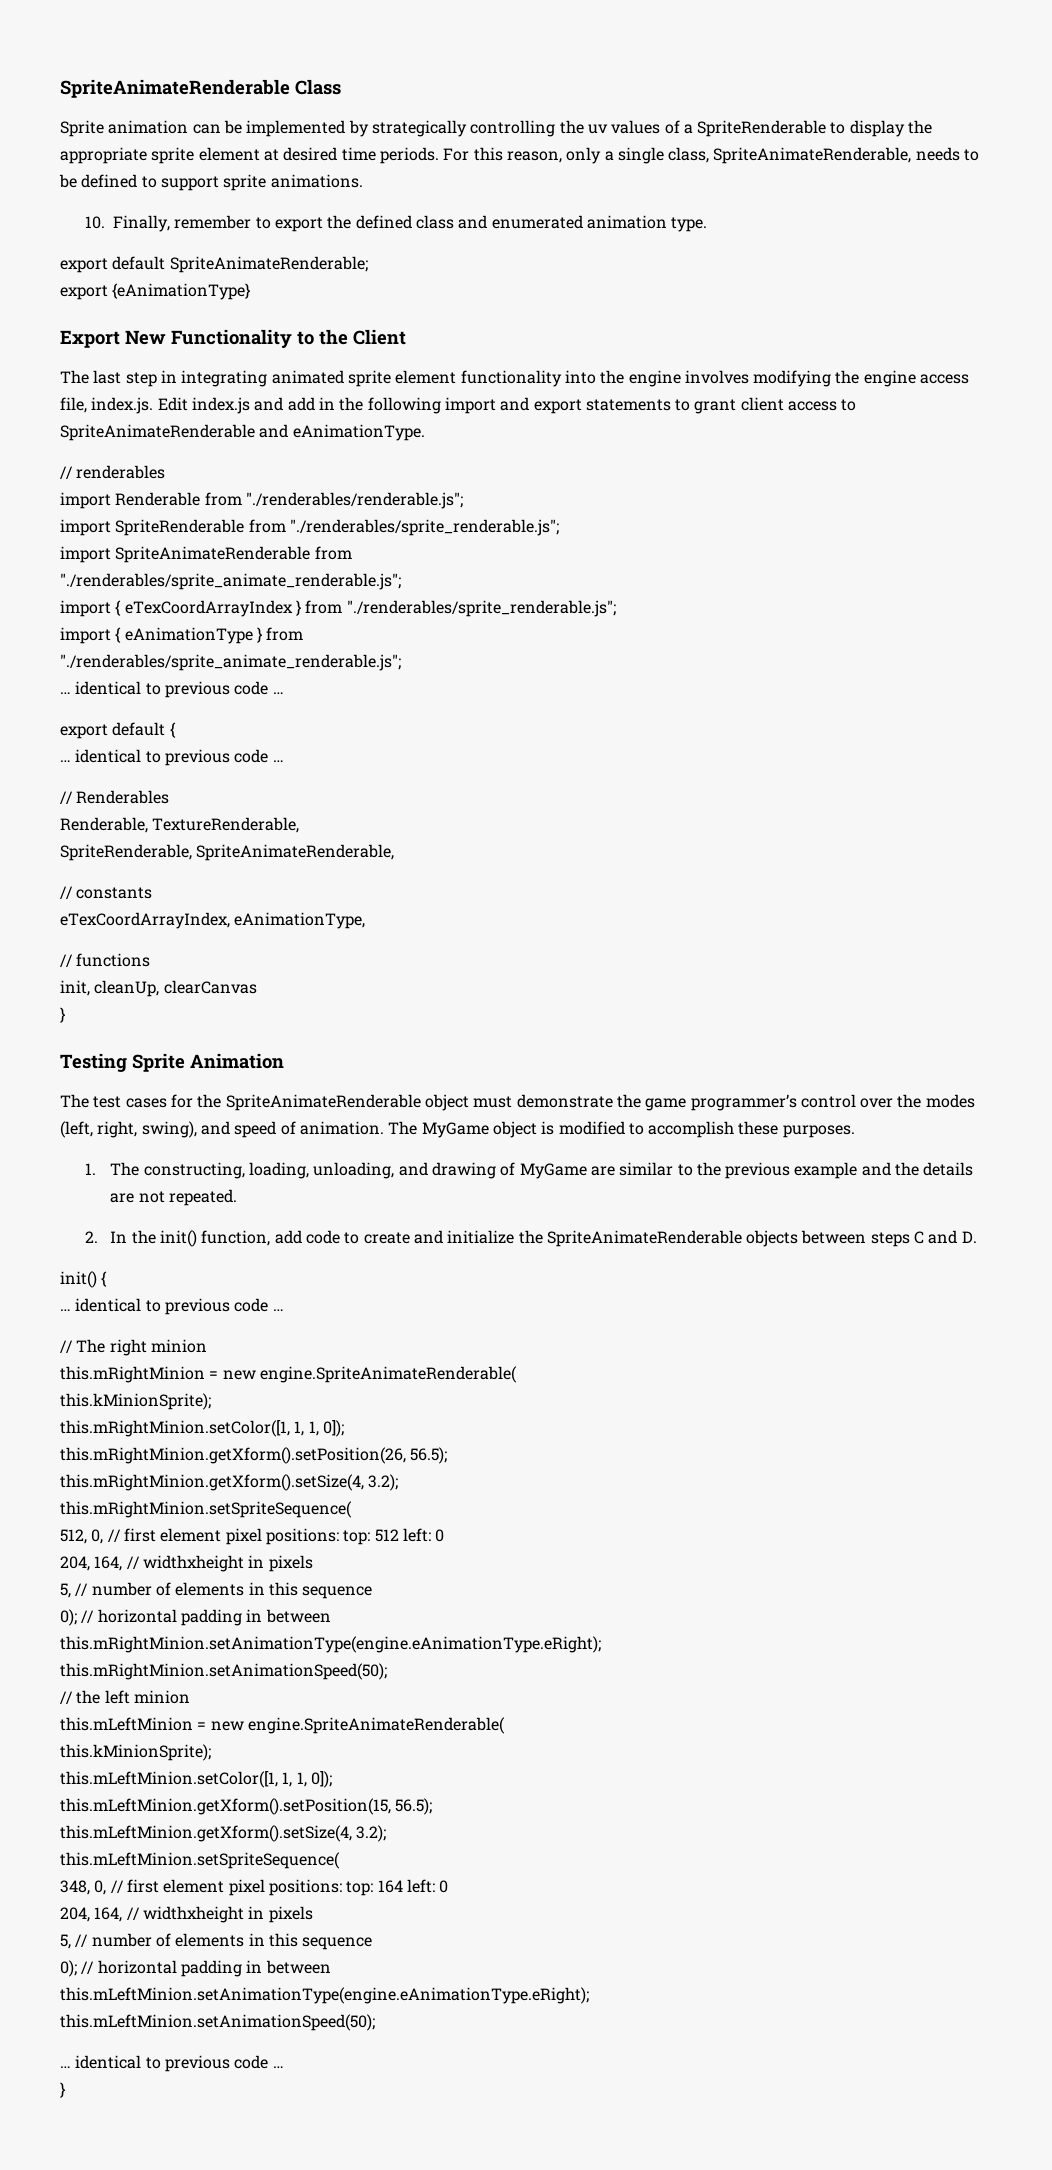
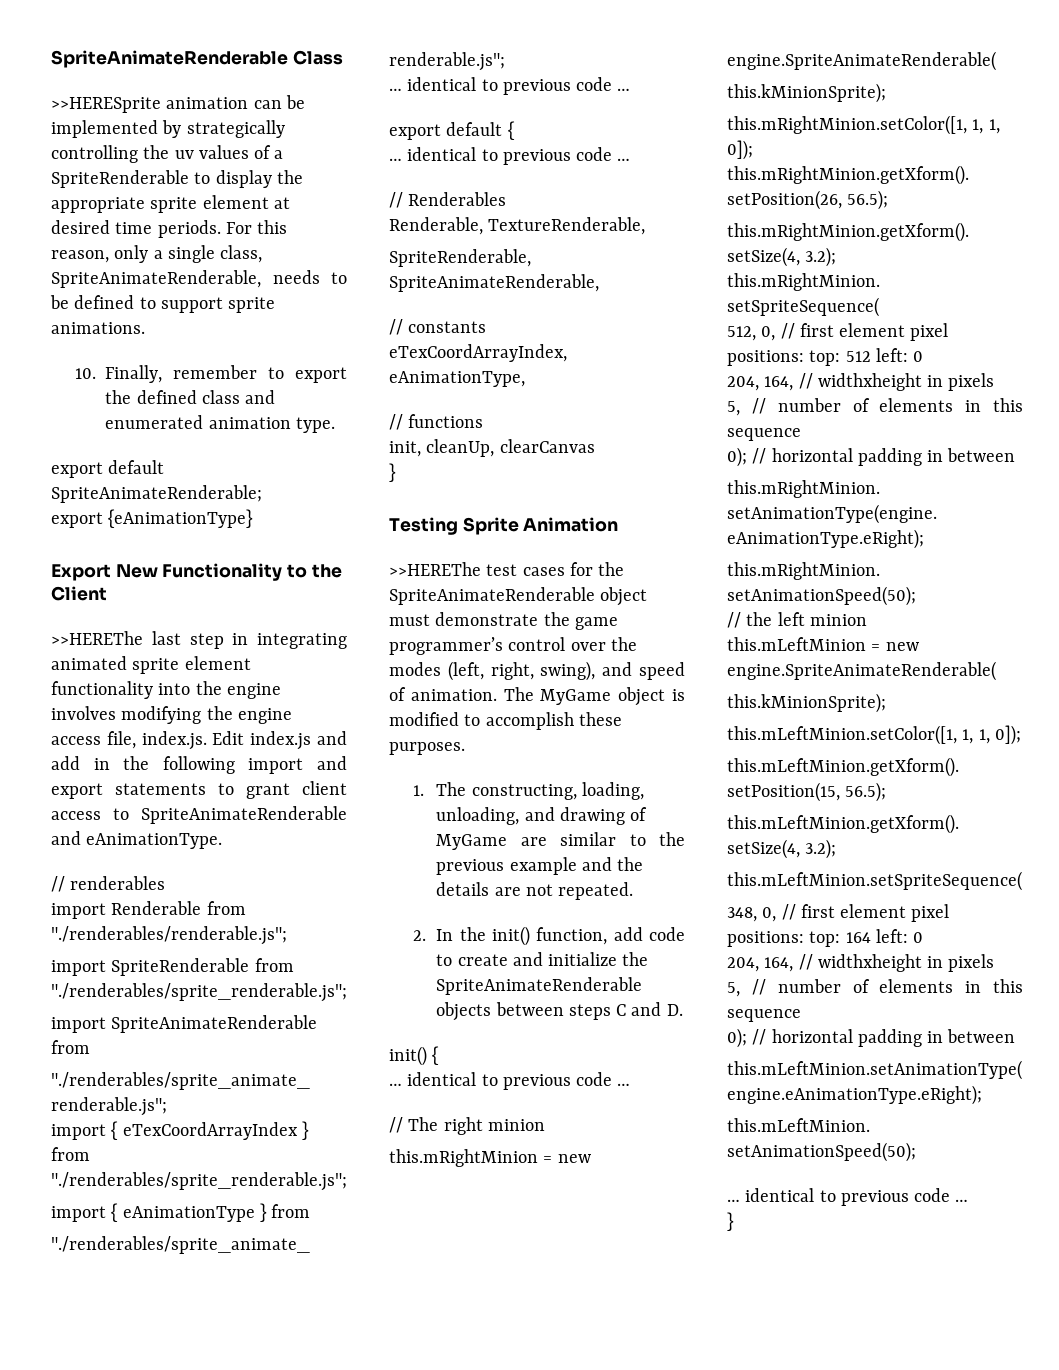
[60,120,104,137] Sprite -> [51,97,161,113] >>HERESprite
[60,370,89,384] The -> [51,631,143,645] >>HEREThe
[60,1094,89,1108] The -> [389,562,481,576] >>HEREThe

